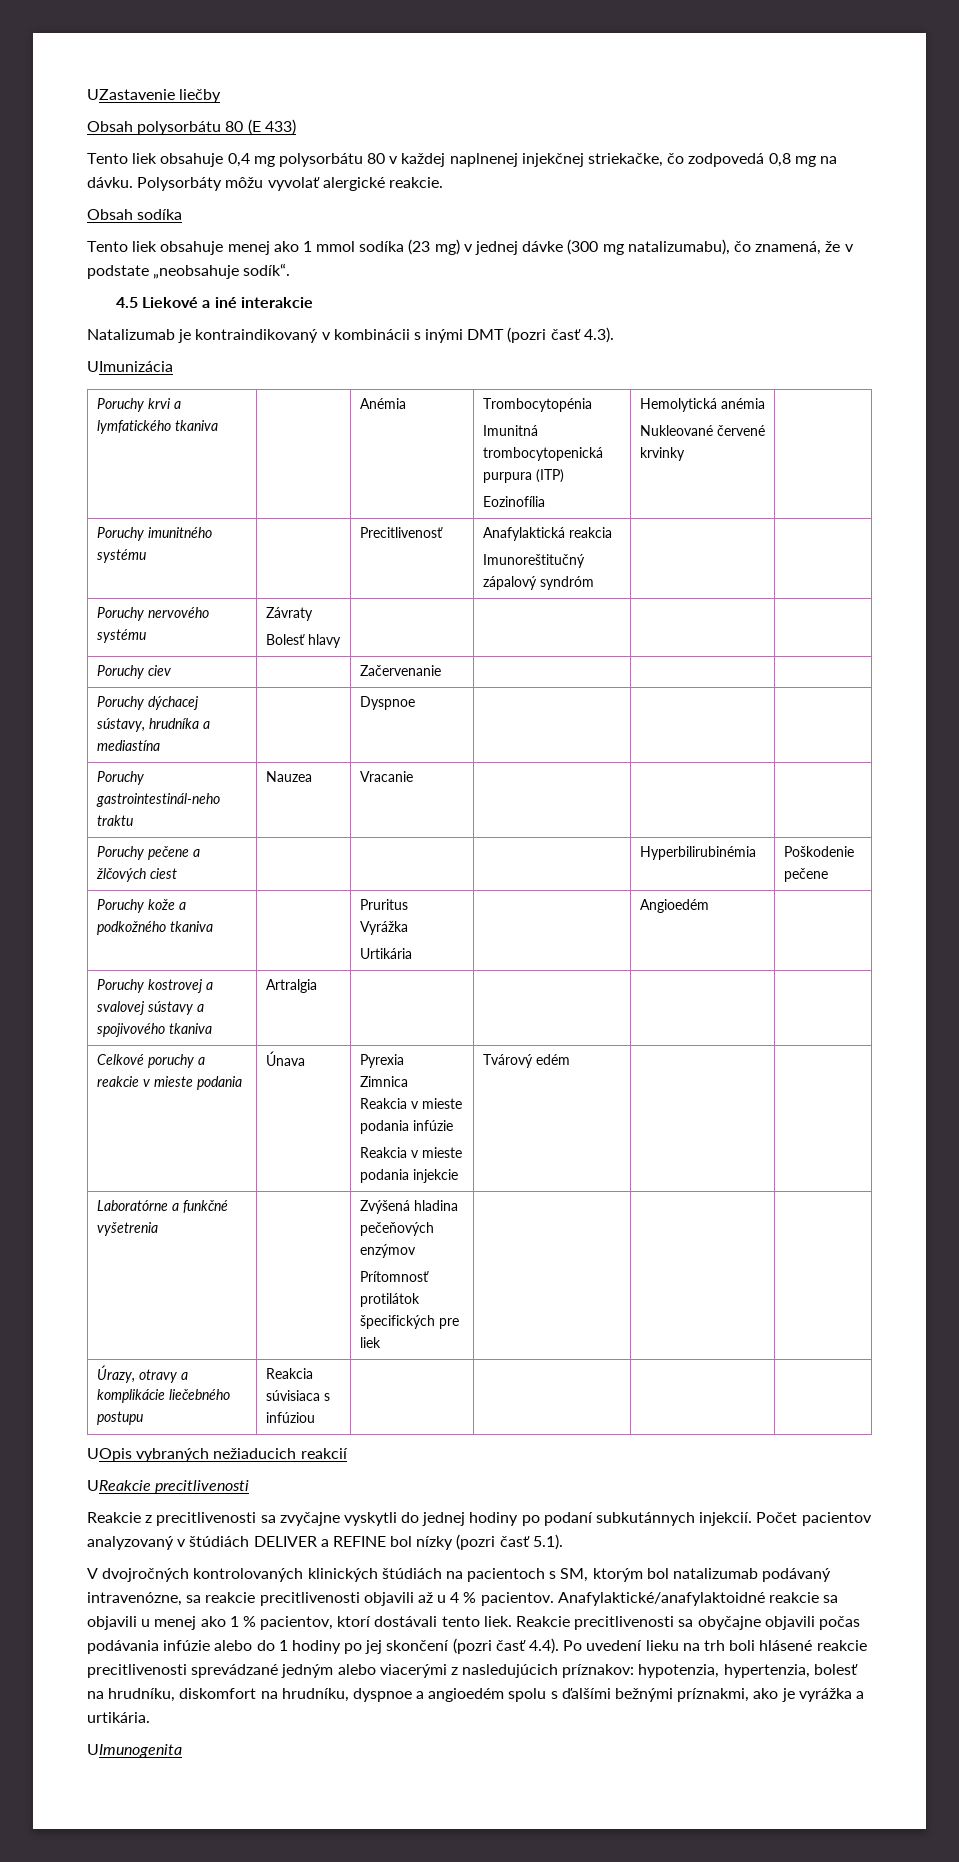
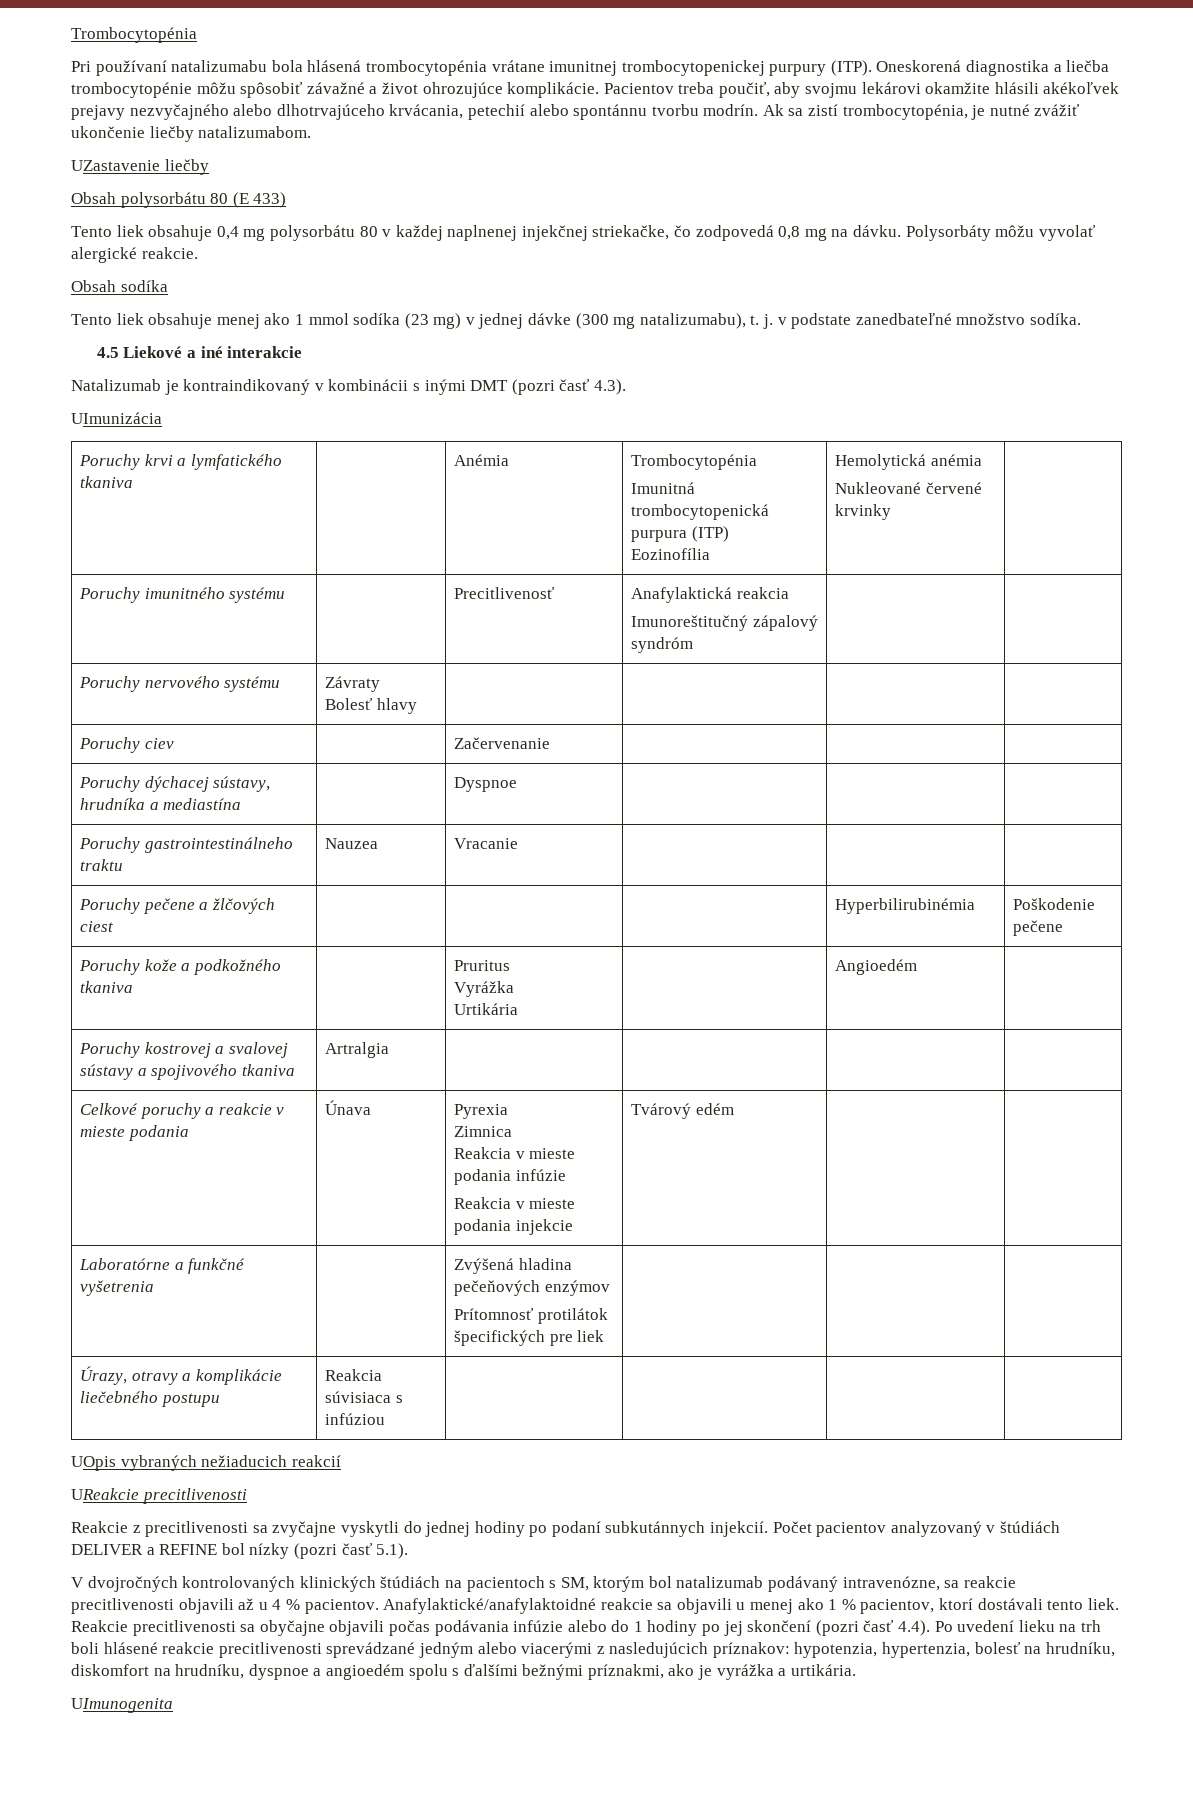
(87, 94) none -> [71,27,197,43] [71,60,1110,76] [71,82,1120,98] [71,104,1080,120] [71,126,312,142] Trombocytopénia // Pri používaní natalizumabu bola hlásená trombocytopénia vrátane imunitnej trombocytopenickej purpury (ITP). Oneskorená diagnostika a liečba trombocytopénie môžu spôsobiť závažné a život ohrozujúce komplikácie. Pacientov treba poučiť, aby svojmu lekárovi okamžite hlásili akékoľvek prejavy nezvyčajného alebo dlhotrvajúceho krvácania, petechií alebo spontánnu tvorbu modrín. Ak sa zistí trombocytopénia, je nutné zvážiť ukončenie liečby natalizumabom. //
[733,241,854,255] [87,263,291,279] čo znamená, že v podstate „neobsahuje sodík“. -> [750,313,1081,329] t. j. v podstate zanedbateľné množstvo sodíka.
[95,793,220,807] gastrointestinál-neho -> [144,837,293,853] gastrointestinálneho

